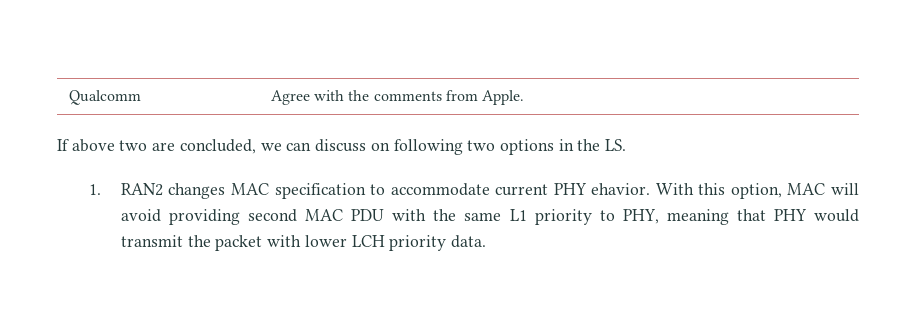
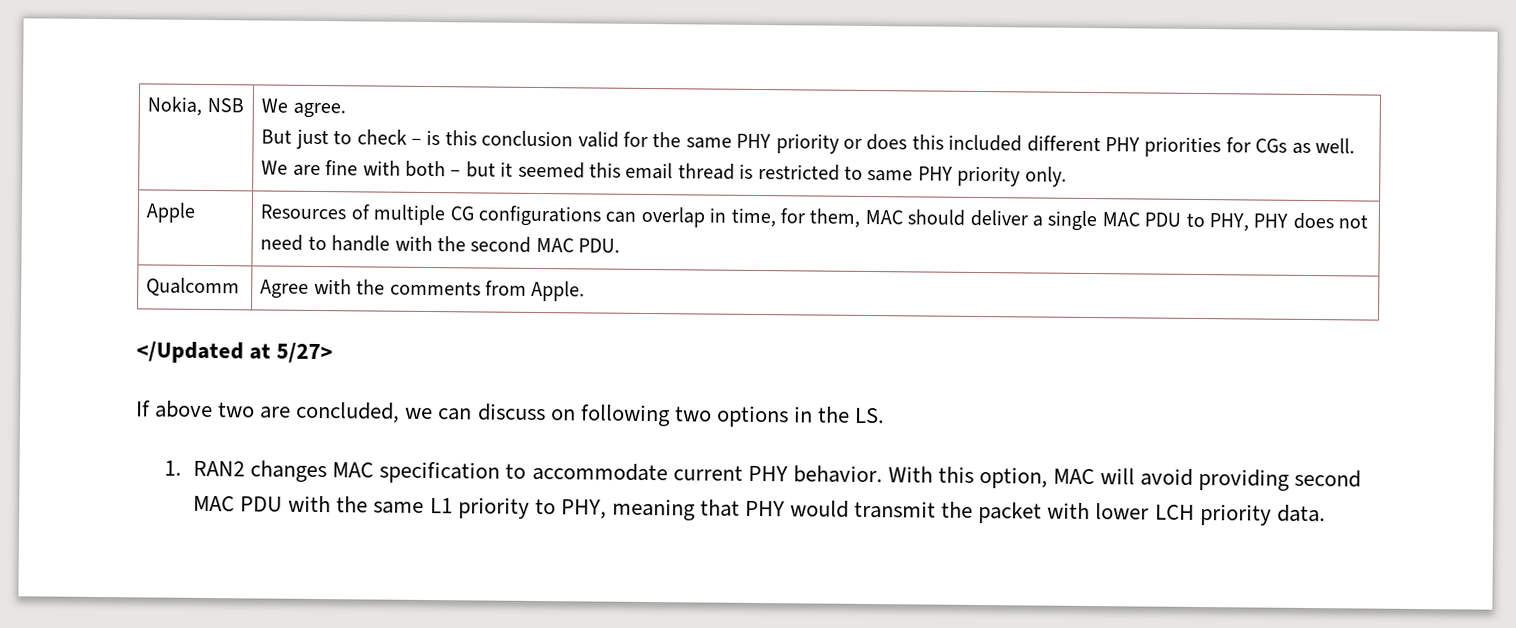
(68, 97) none -> [147,96,244,116] [261,98,346,119] [261,128,1355,158] [261,160,1067,187] [146,202,196,223] [260,204,1369,232] [260,234,621,253] Nokia, NSB | We agree. // But just to check – is this conclusion valid for the same PHY priority or does this included different PHY priorities for CGs as well. We are fine with both – but it seemed this email thread is restricted to same PHY priority only. // Apple | Resources of multiple CG configurations can overlap in time, for them, MAC should deliver a single MAC PDU to PHY, PHY does not need to handle with the second MAC PDU. //
(525, 97) none -> [136,341,334,364] // </Updated at 5/27>
[591,183,651,195] ehavior. -> [792,465,883,484] behavior.

